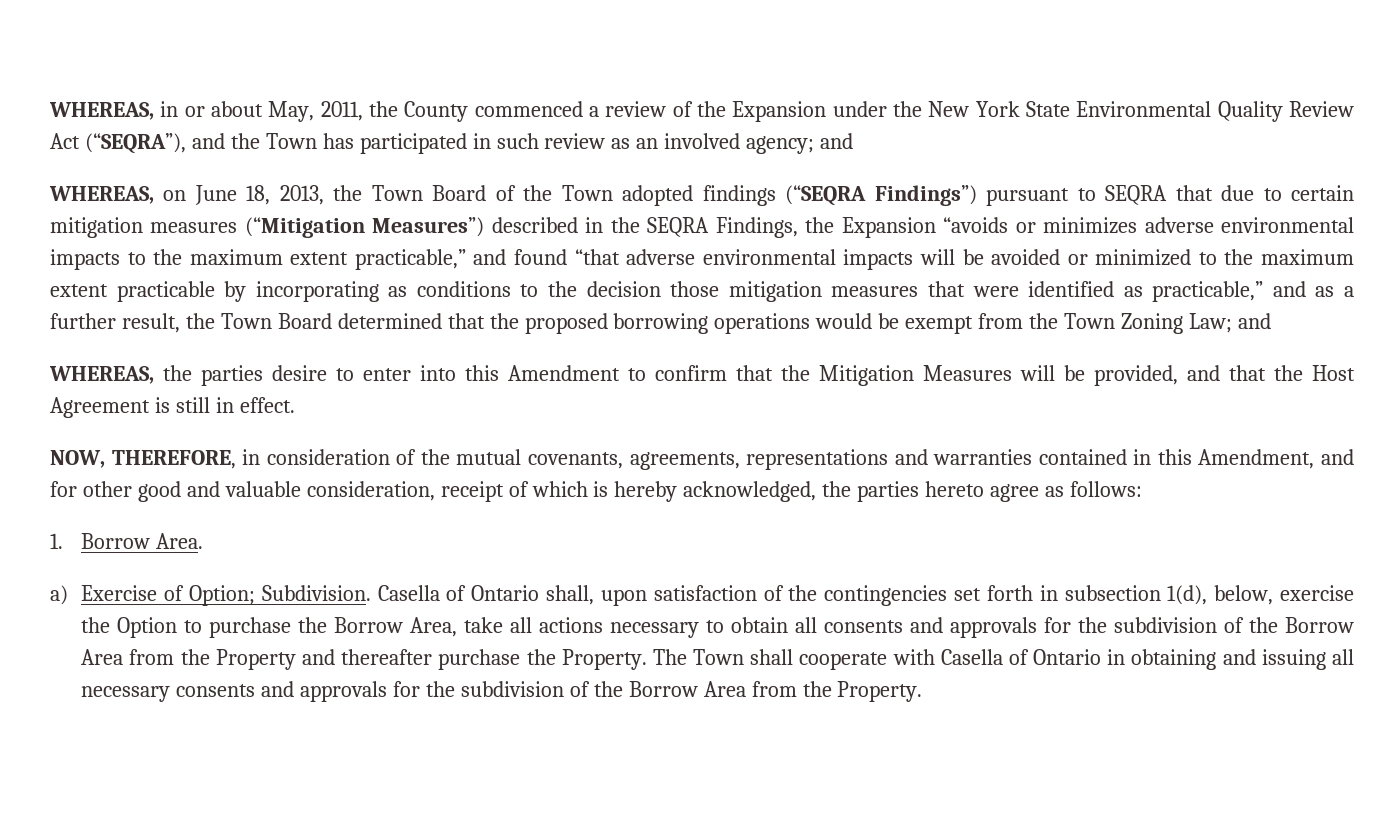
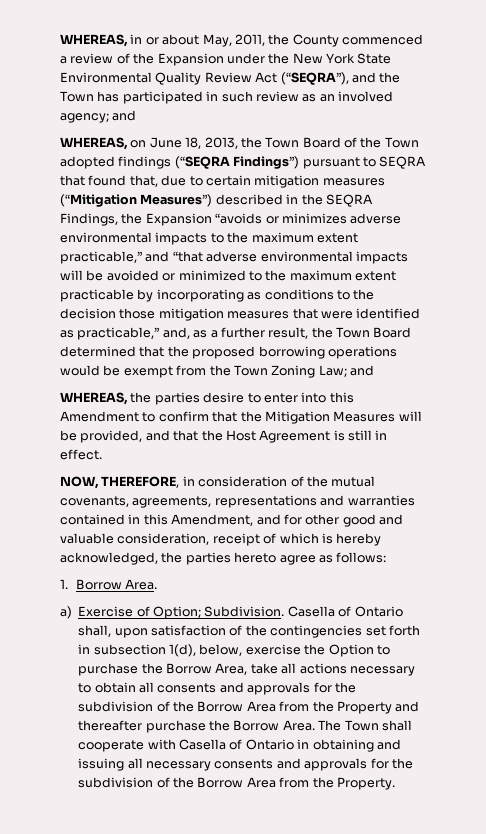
(1213, 193) none -> [88,175,158,187] found that,
[514,249,568,265] found -> (170, 256) none
[1272,281,1306,297] and -> [162,327,190,339] and,
[561,649,647,670] Property. -> [233,720,315,731] Borrow Area.

